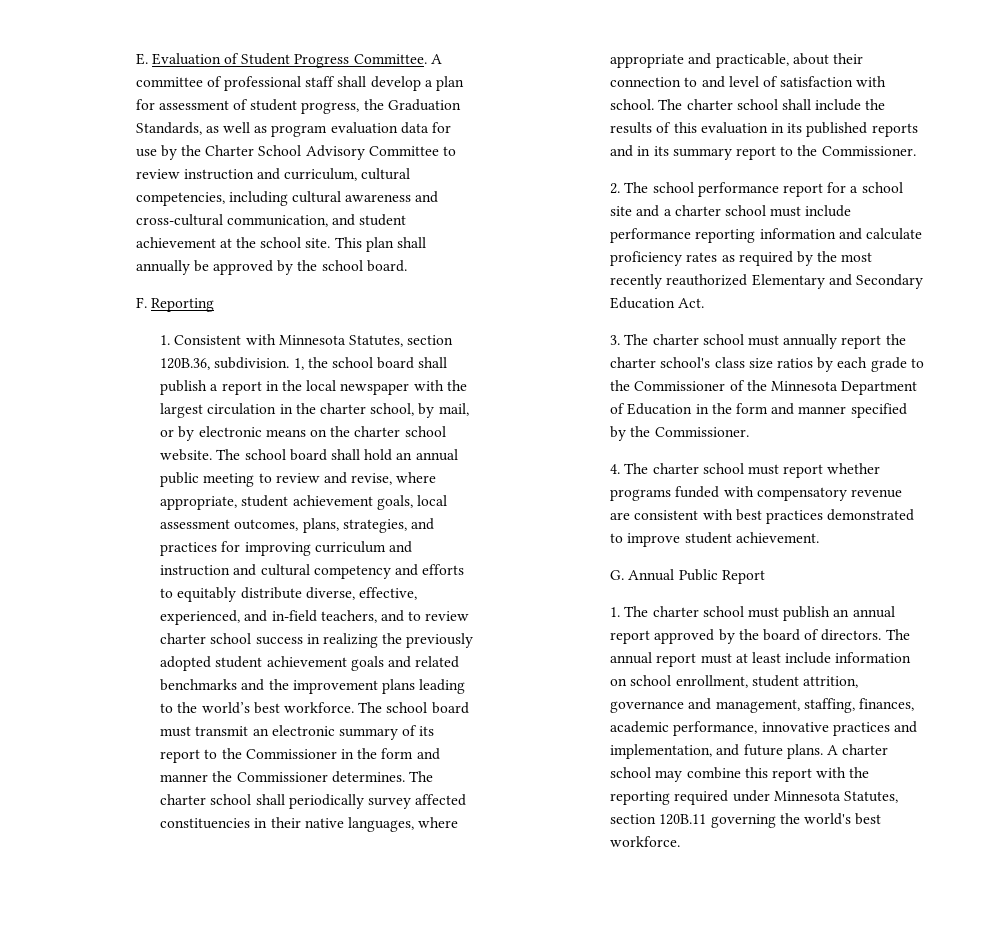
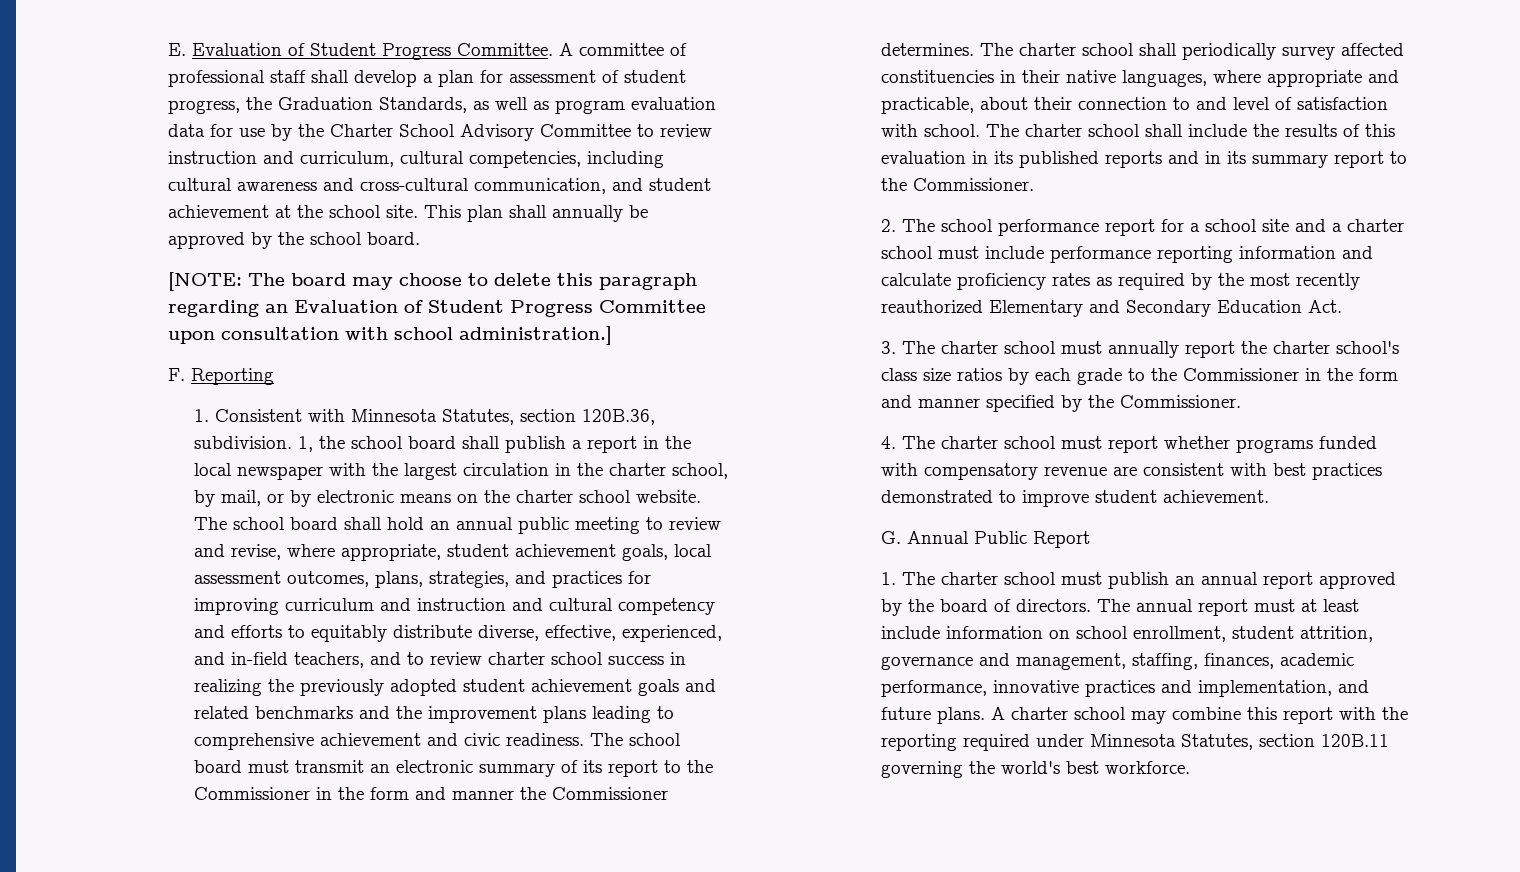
(407, 266) none -> [168,272,698,291] [168,300,707,317] [168,326,613,345] // [NOTE: The board may choose to delete this paragraph regarding an Evaluation of Student Progress Committee upon consultation with school administration.]
[177,702,354,714] the world’s best workforce. -> [194,733,585,750] comprehensive achievement and civic readiness.
[729,380,918,395] [610,403,693,415] of the Minnesota Department of Education -> (1300, 374) none

